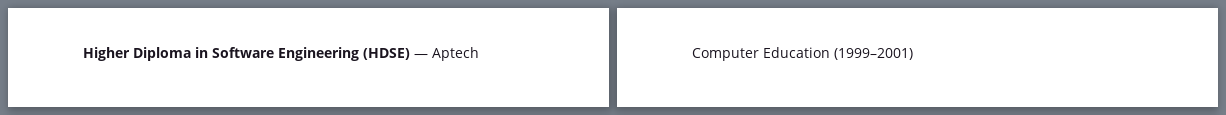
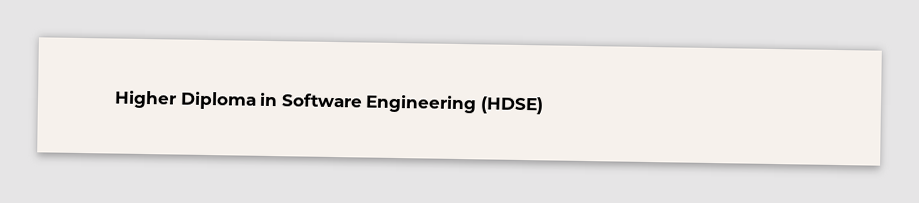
[414,47,913,61] — Aptech Computer Education (1999–2001) -> (544, 105) none

